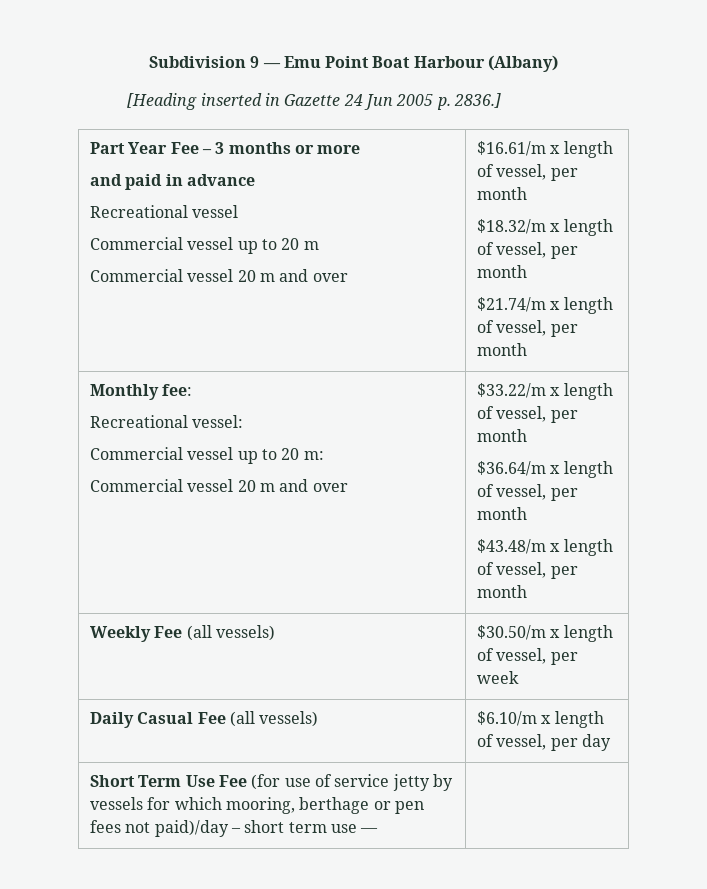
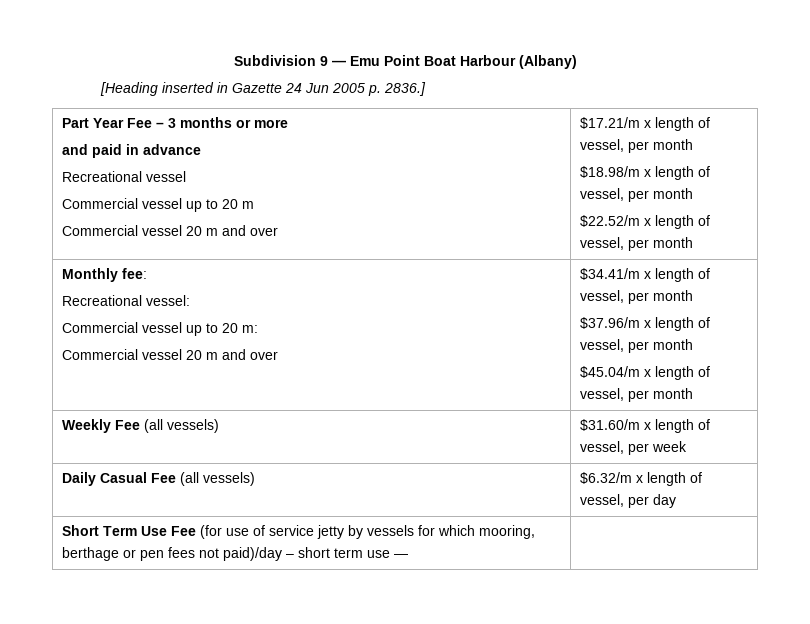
[477,141,613,158] [477,164,578,181] [477,187,528,200] [477,219,613,236] [477,242,578,259] [477,265,528,278] [477,297,547,312] $16.61/m x length of vessel, per month // $18.32/m x length of vessel, per month // $21.74/m -> [580,117,711,131] [580,139,694,153] [580,166,711,180] [580,188,694,202] [580,215,641,227] $17.21/m x length of vessel, per month // $18.98/m x length of vessel, per month // $22.52/m
[477,383,613,400] [477,406,578,423] [477,429,528,442] [477,461,613,478] [477,484,578,501] [477,507,528,520] [477,539,547,554] $33.22/m x length of vessel, per month // $36.64/m x length of vessel, per month // $43.48/m -> [580,268,711,282] [580,290,694,304] [580,317,711,331] [580,339,694,353] [580,366,641,378] $34.41/m x length of vessel, per month // $37.96/m x length of vessel, per month // $45.04/m
[477,625,547,640] $30.50/m -> [580,419,641,431] $31.60/m
[477,711,538,726] $6.10/m -> [580,472,633,484] $6.32/m

